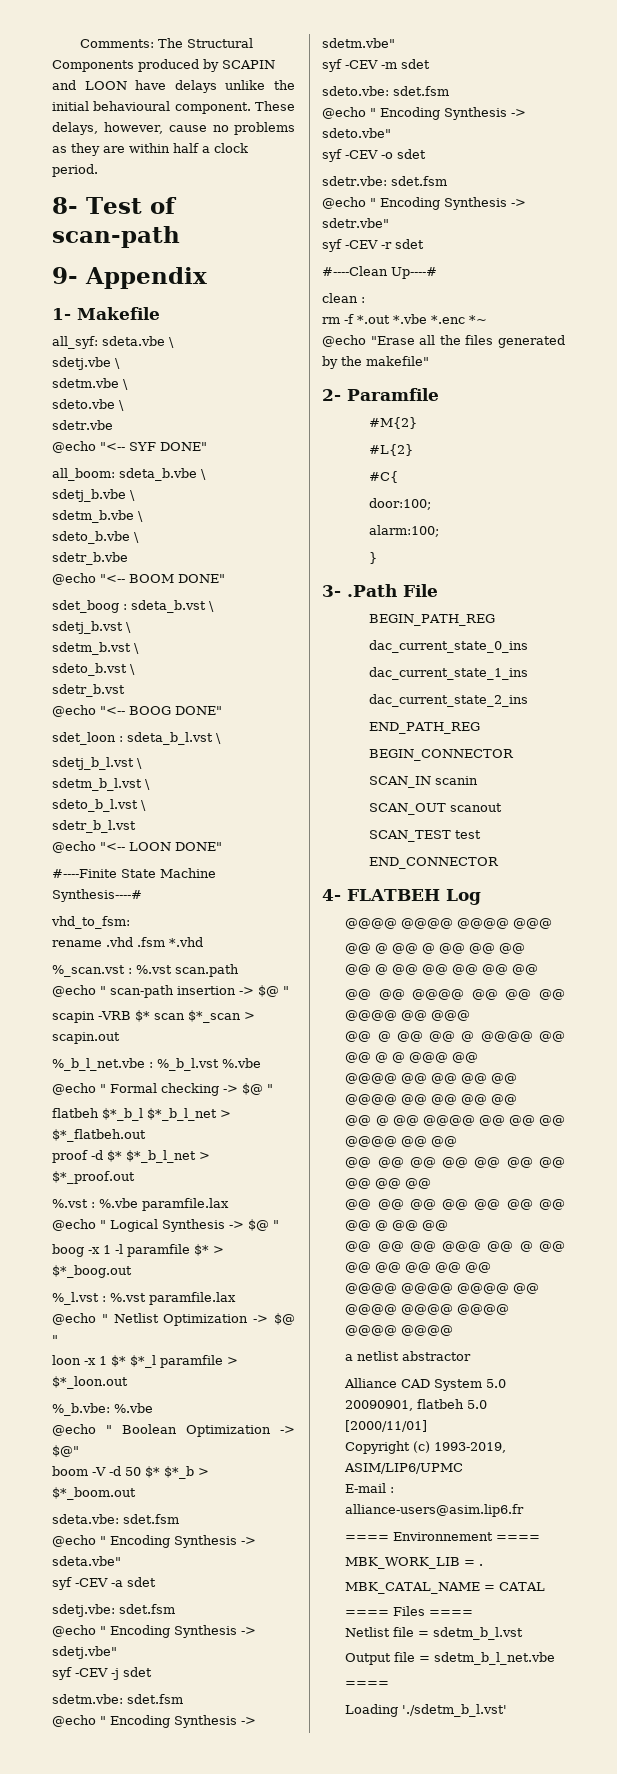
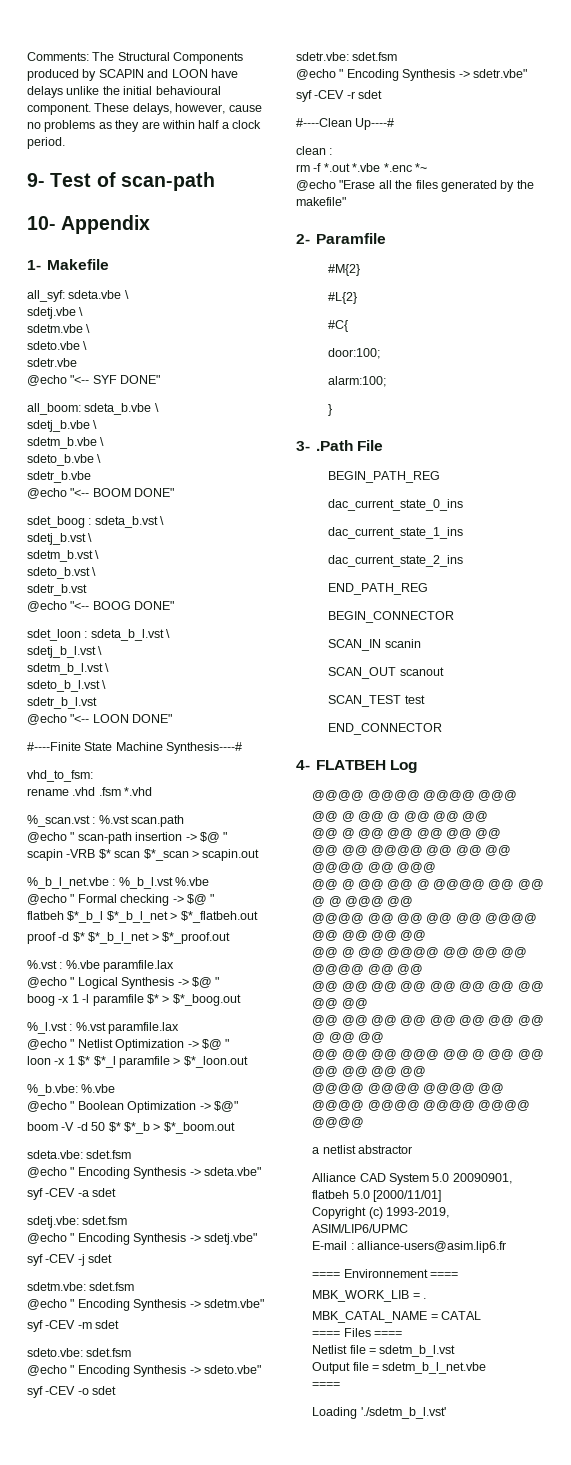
[52,197,78,214] 8- -> [27,173,45,187] 9-
[52,267,78,284] 9- -> [27,216,56,230] 10-

